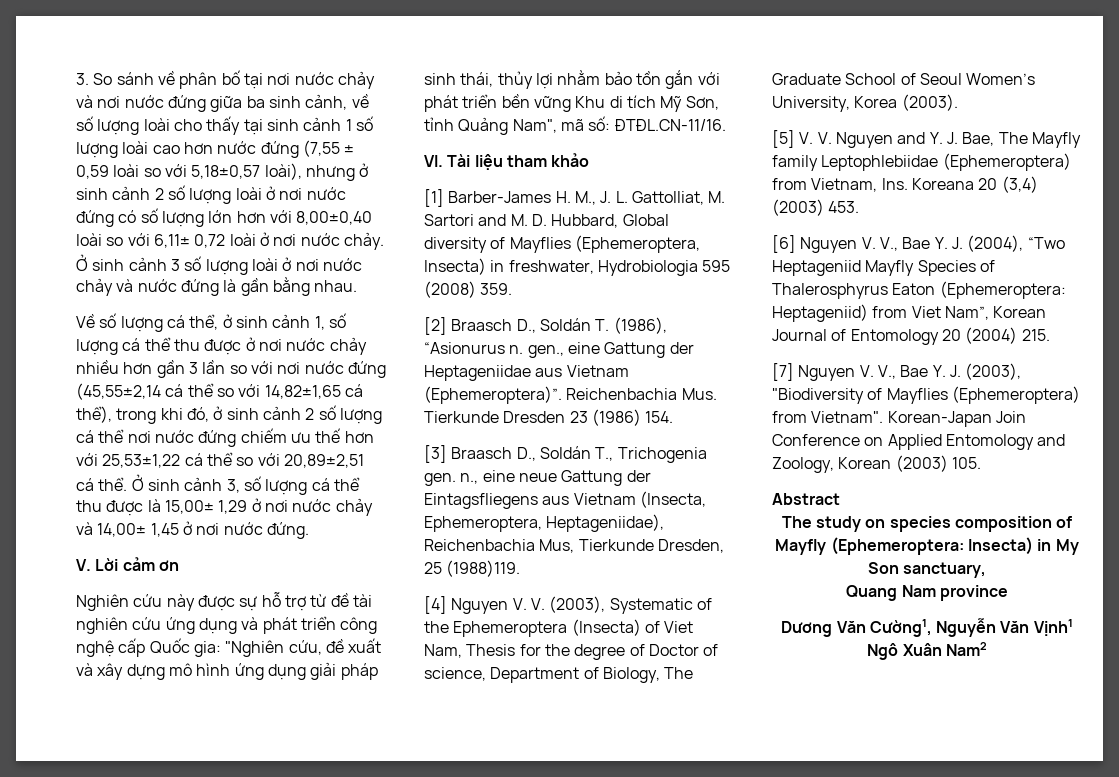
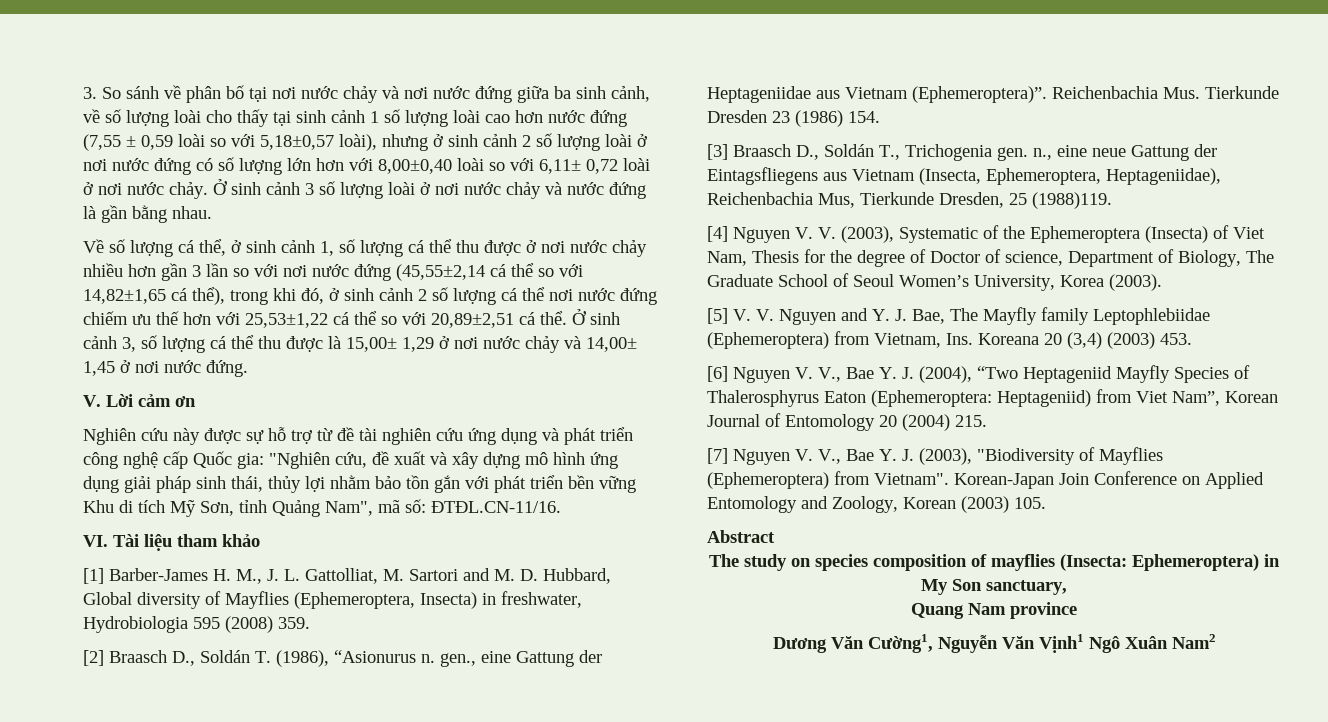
[775,537,1033,555] Mayfly (Ephemeroptera: Insecta) -> [991,554,1259,571] mayflies (Insecta: Ephemeroptera)

